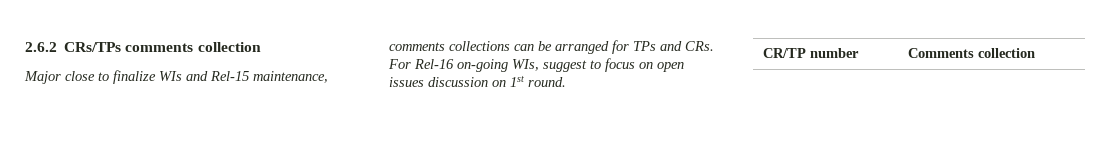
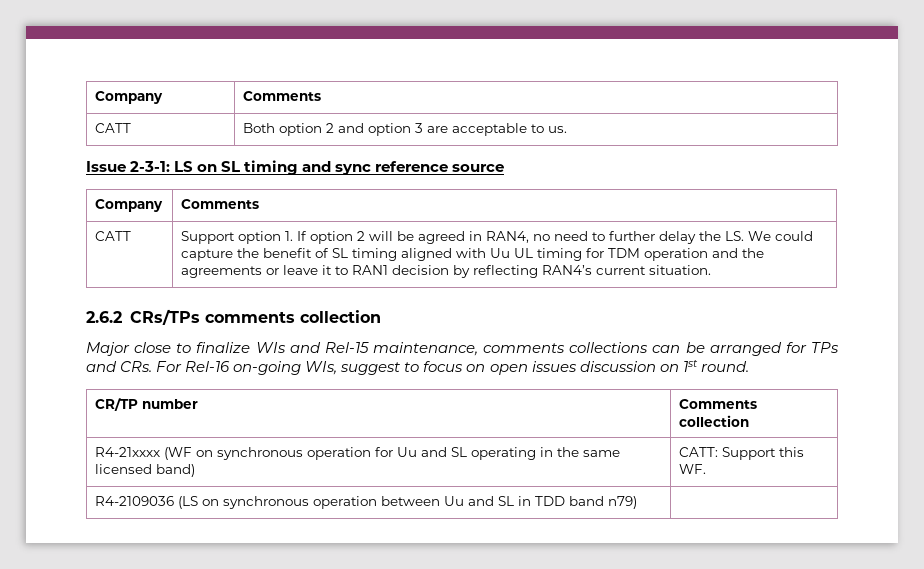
(25, 47) none -> [95,91,164,104] [243,91,322,101] [95,123,132,133] [243,123,568,136] [86,160,505,175] [95,199,164,212] [181,199,260,209] [95,231,132,241] [181,231,814,244] [181,248,765,261] [181,265,712,278] Company | Comments // CATT | Both option 2 and option 3 are acceptable to us. // Issue 2-3-1: LS on SL timing and sync reference source // Company | Comments // CATT | Support option 1. If option 2 will be agreed in RAN4, no need to further delay the LS. We could capture the benefit of SL timing aligned with Uu UL timing for TDM operation and the agreements or leave it to RAN1 decision by reflecting RAN4’s current situation. //
(1035, 53) none -> [95,447,621,460] [95,464,196,477] [679,447,805,460] [679,464,707,474] [95,496,638,509] // R4-21xxxx (WF on synchronous operation for Uu and SL operating in the same licensed band) | CATT: Support this WF. // R4-2109036 (LS on synchronous operation between Uu and SL in TDD band n79) |

